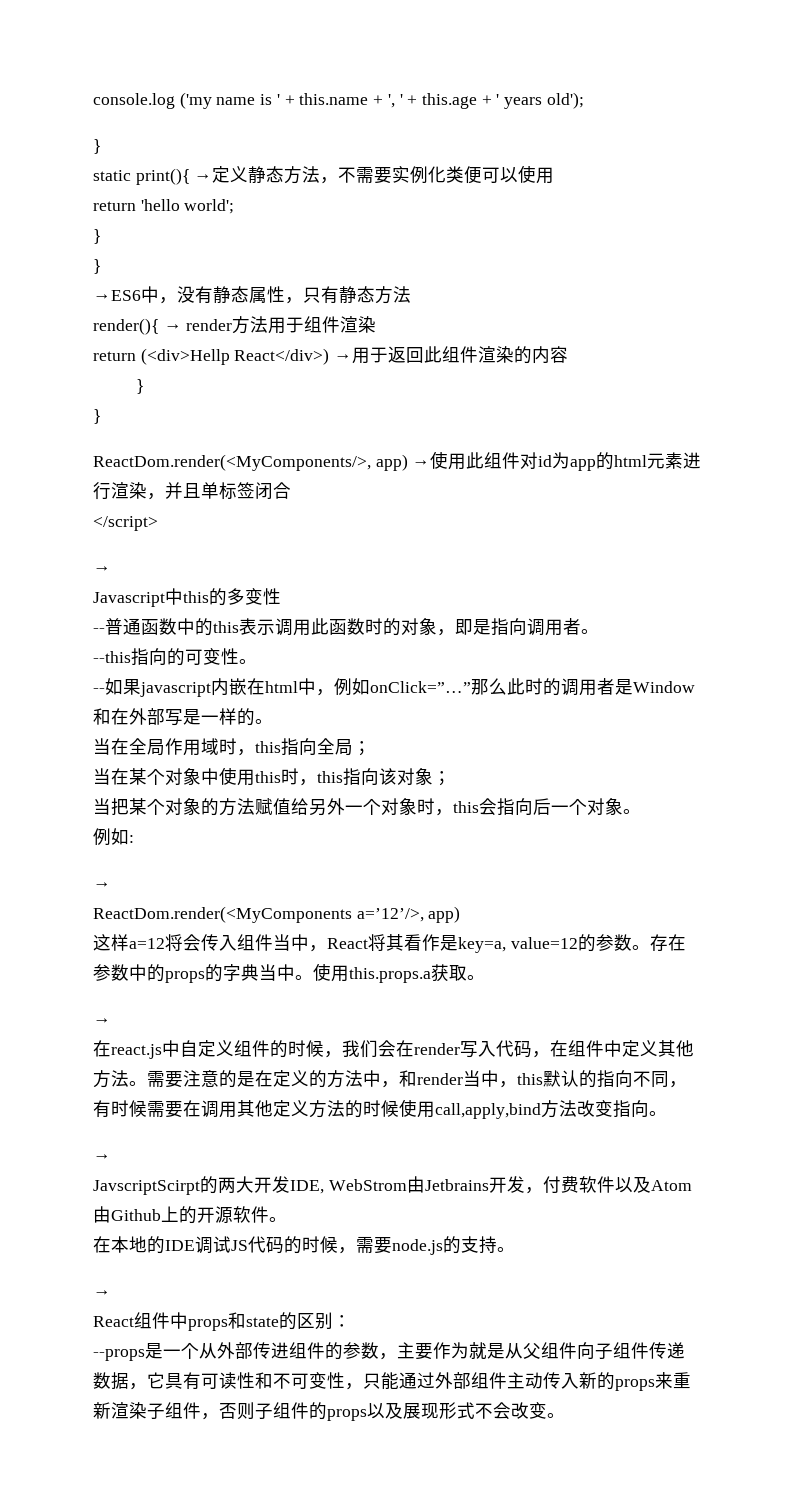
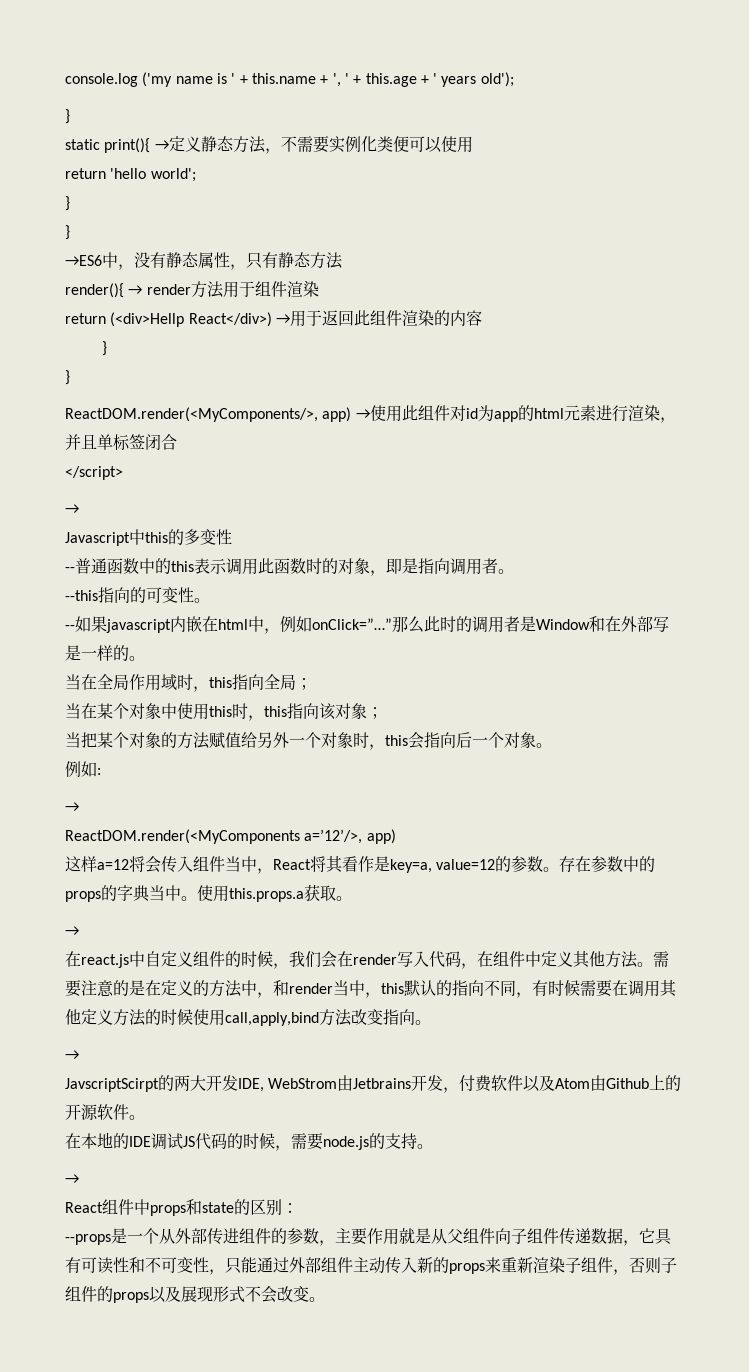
[93,454,371,471] ReactDom.render(<MyComponents/>, -> [65,407,318,422] ReactDOM.render(<MyComponents/>,
[93,906,352,923] ReactDom.render(<MyComponents -> [65,829,300,844] ReactDOM.render(<MyComponents
[451,1342,469,1359] 为 -> [383,1228,399,1245] 用

